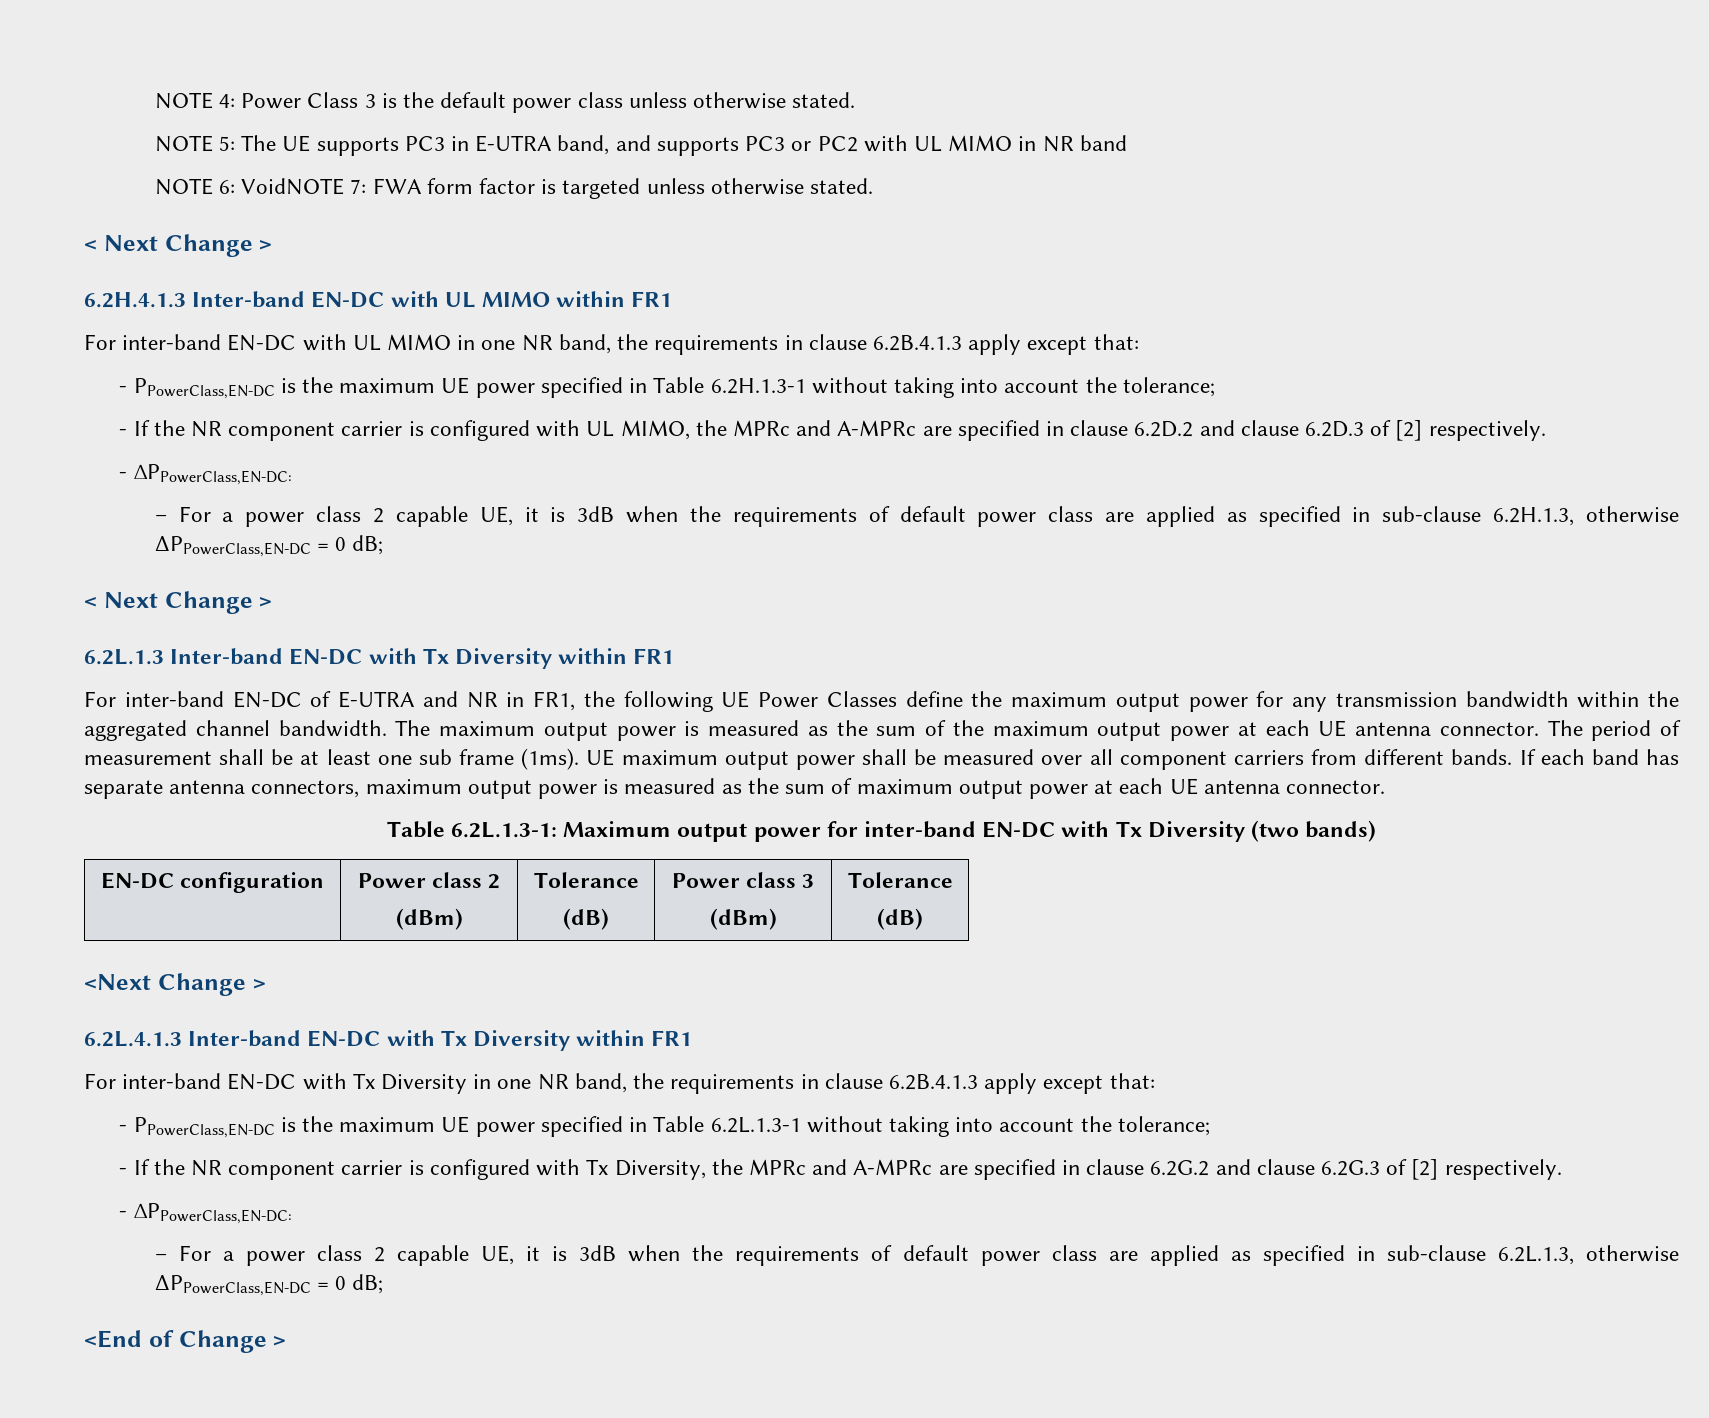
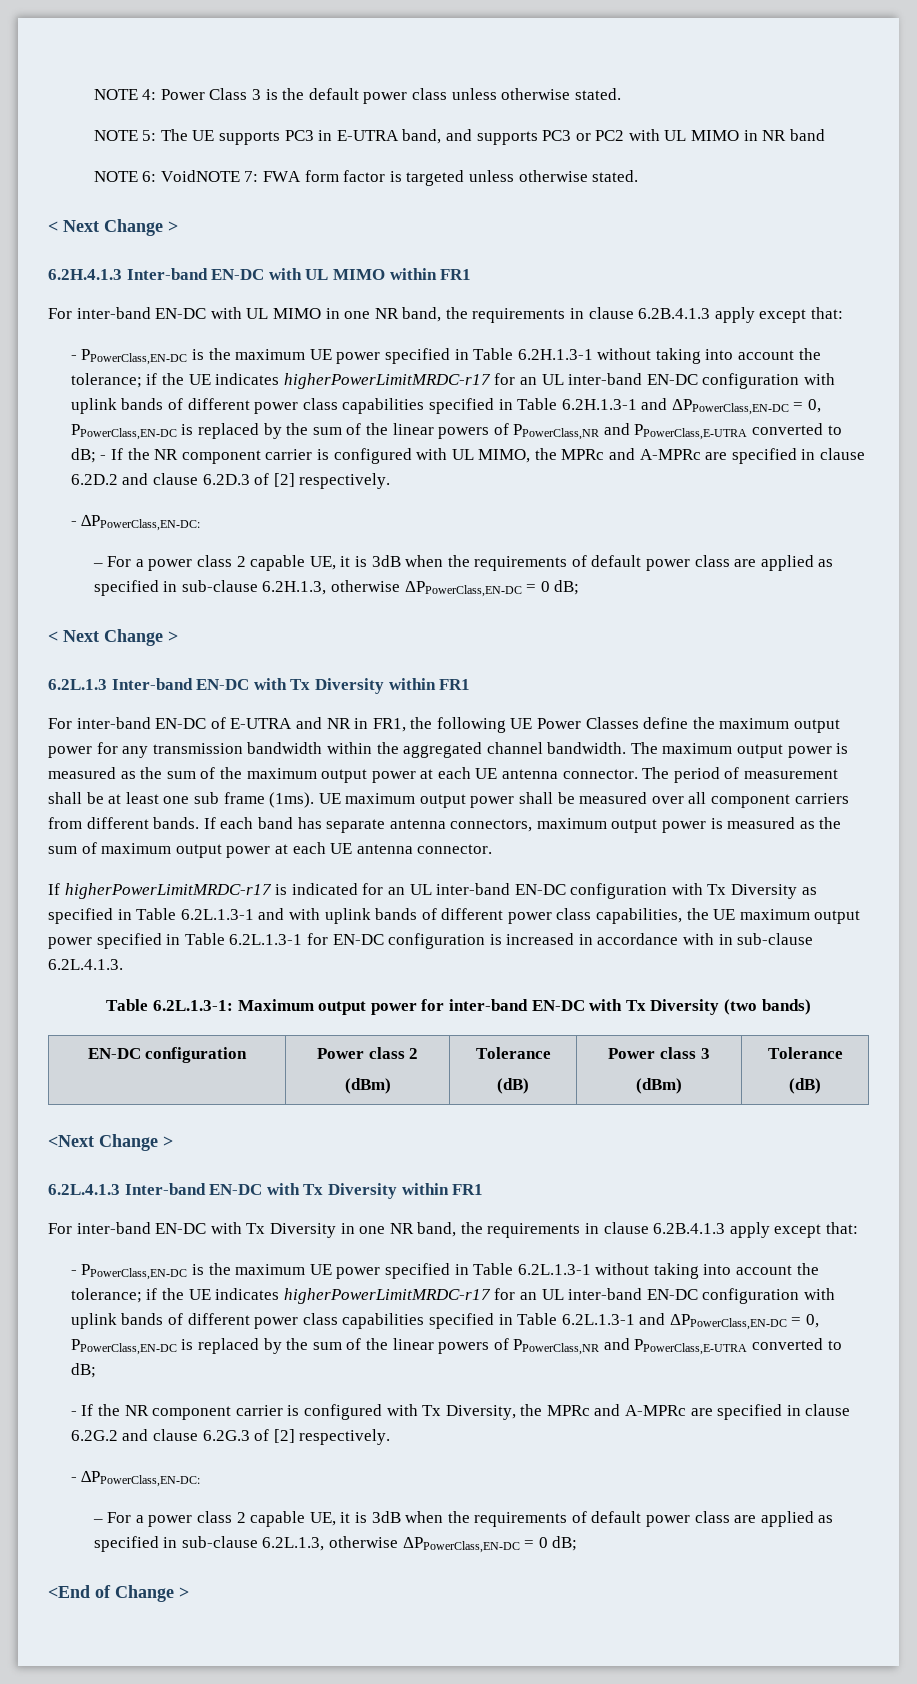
(1215, 387) // -> [146,373,835,389] [70,398,822,415] [70,423,842,440] [70,448,96,463] if the UE indicates higherPowerLimitMRDC-r17 for an UL inter-band EN-DC configuration with uplink bands of different power class capabilities specified in Table 6.2H.1.3-1 and ΔPPowerClass,EN-DC = 0, PPowerClass,EN-DC is replaced by the sum of the linear powers of PPowerClass,NR and PPowerClass,E-UTRA converted to dB;
(1385, 787) none -> [48,883,817,899] [48,908,861,924] [48,933,814,949] [48,959,123,970] // If higherPowerLimitMRDC-r17 is indicated for an UL inter-band EN-DC configuration with Tx Diversity as specified in Table 6.2L.1.3-1 and with uplink bands of different power class capabilities, the UE maximum output power specified in Table 6.2L.1.3-1 for EN-DC configuration is increased in accordance with in sub-clause 6.2L.4.1.3.
(1210, 1126) none -> [146,1288,835,1304] [70,1313,820,1330] [70,1338,842,1355] [70,1363,96,1378] if the UE indicates higherPowerLimitMRDC-r17 for an UL inter-band EN-DC configuration with uplink bands of different power class capabilities specified in Table 6.2L.1.3-1 and ΔPPowerClass,EN-DC = 0, PPowerClass,EN-DC is replaced by the sum of the linear powers of PPowerClass,NR and PPowerClass,E-UTRA converted to dB;

